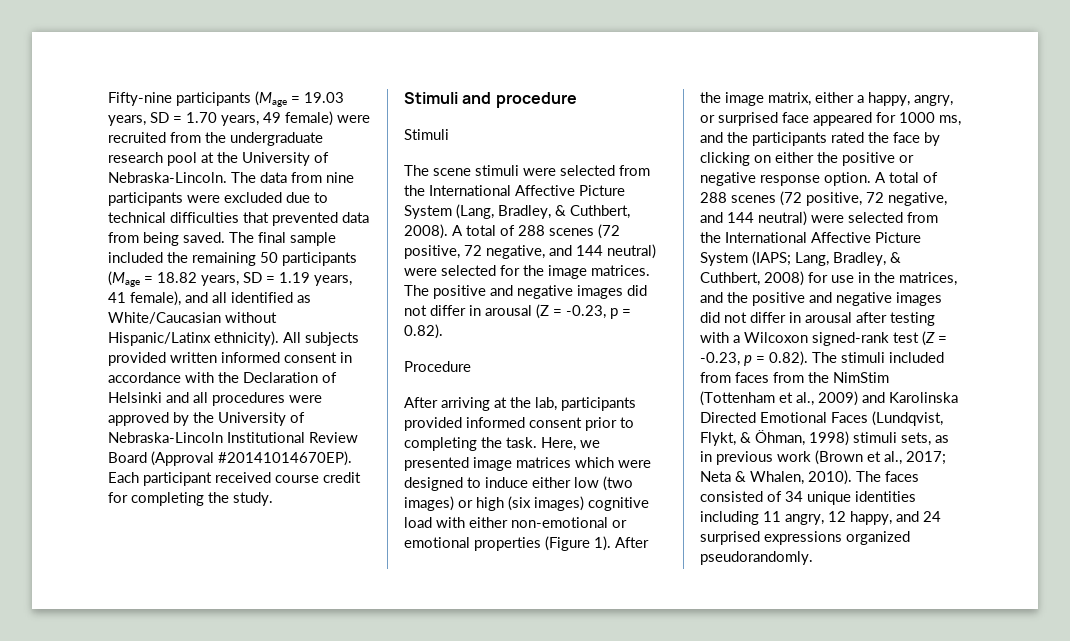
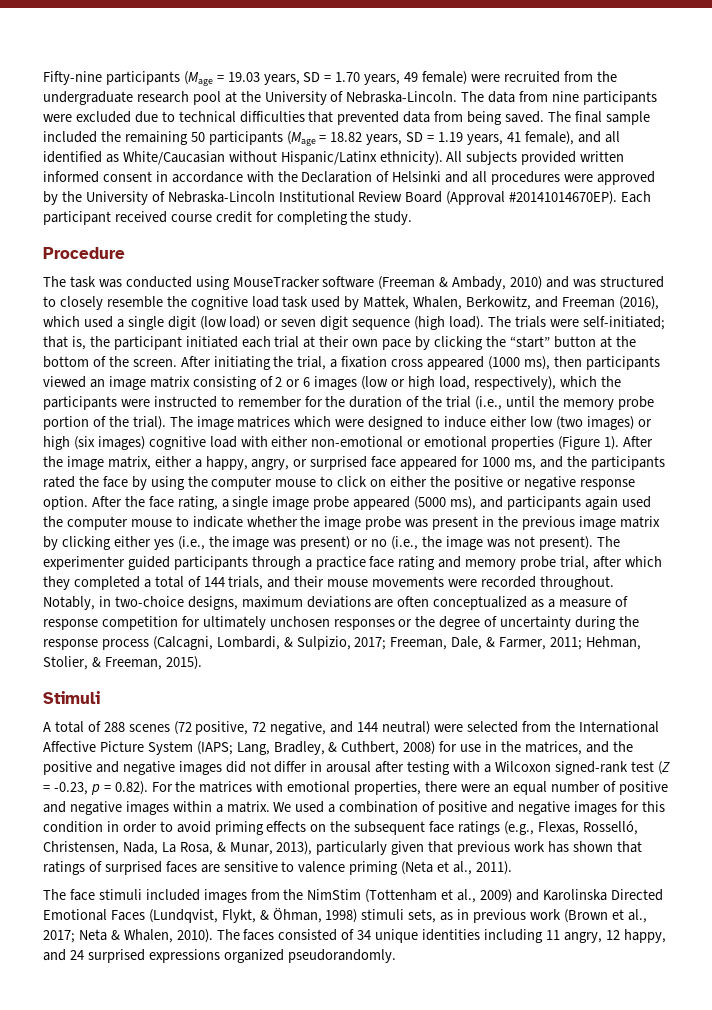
[404,92,577,108] [404,129,449,140] [404,165,650,176] [404,185,625,196] [404,204,630,219] [404,224,620,239] [404,244,656,259] [404,265,650,279] [404,285,647,299] [404,304,631,319] [404,324,443,339] [404,361,471,372] [404,397,636,411] [404,417,634,431] [404,437,600,451] [404,457,469,471] Stimuli and procedure // Stimuli // The scene stimuli were selected from the International Affective Picture System (Lang, Bradley, & Cuthbert, 2008). A total of 288 scenes (72 positive, 72 negative, and 144 neutral) were selected for the image matrices. The positive and negative images did not differ in arousal (Z = -0.23, p = 0.82). // Procedure // After arriving at the lab, participants provided informed consent prior to completing the task. Here, we presented -> [43,247,125,259] [43,276,664,290] [43,296,659,310] [43,316,665,330] [43,336,636,350] [43,356,660,370] [43,376,621,390] [43,396,654,410] [43,416,193,430] Procedure // The task was conducted using MouseTracker software (Freeman & Ambady, 2010) and was structured to closely resemble the cognitive load task used by Mattek, Whalen, Berkowitz, and Freeman (2016), which used a single digit (low load) or seven digit sequence (high load). The trials were self-initiated; that is, the participant initiated each trial at their own pace by clicking the “start” button at the bottom of the screen. After initiating the trial, a fixation cross appeared (1000 ms), then participants viewed an image matrix consisting of 2 or 6 images (low or high load, respectively), which the participants were instructed to remember for the duration of the trial (i.e., until the memory probe portion of the trial). The
[700,152,750,166] clicking -> [150,476,368,490] using the computer mouse to click
(871, 179) none -> [91,496,651,510] [43,516,660,530] [43,536,620,550] [43,556,662,570] [43,576,614,590] [43,596,628,610] [43,616,639,630] [43,636,641,650] [43,656,202,670] [43,691,100,704] After the face rating, a single image probe appeared (5000 ms), and participants again used the computer mouse to indicate whether the image probe was present in the previous image matrix by clicking either yes (i.e., the image was present) or no (i.e., the image was not present). The experimenter guided participants through a practice face rating and memory probe trial, after which they completed a total of 144 trials, and their mouse movements were recorded throughout. Notably, in two-choice designs, maximum deviations are often conceptualized as a measure of response competition for ultimately unchosen responses or the degree of uncertainty during the response process (Calcagni, Lombardi, & Sulpizio, 2017; Freeman, Dale, & Farmer, 2011; Hehman, Stolier, & Freeman, 2015). // Stimuli //
[812,352,944,363] [700,372,769,383] The stimuli included from faces -> [151,781,668,795] [43,801,665,815] [43,820,638,835] [43,841,642,855] [43,861,512,875] [43,889,247,903] For the matrices with emotional properties, there were an equal number of positive and negative images within a matrix. We used a combination of positive and negative images for this condition in order to avoid priming effects on the subsequent face ratings (e.g., Flexas, Rosselló, Christensen, Nada, La Rosa, & Munar, 2013), particularly given that previous work has shown that ratings of surprised faces are sensitive to valence priming (Neta et al., 2011). // The face stimuli included images

